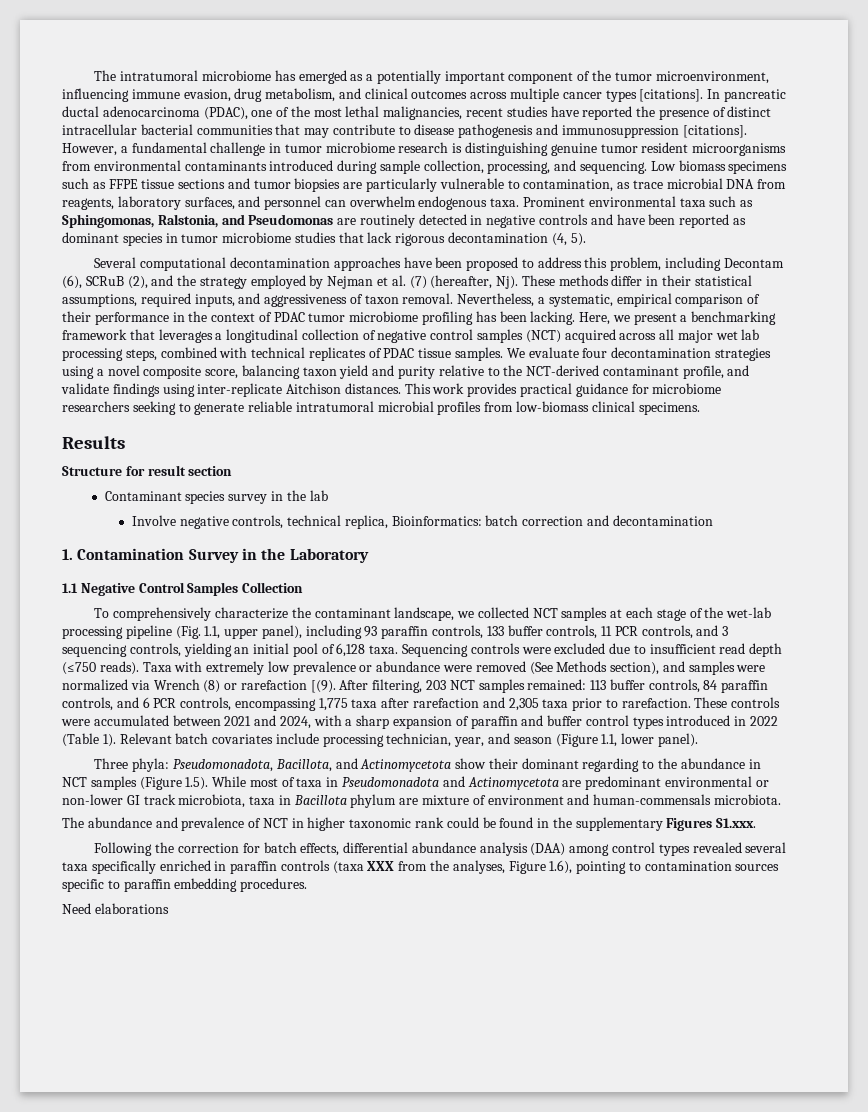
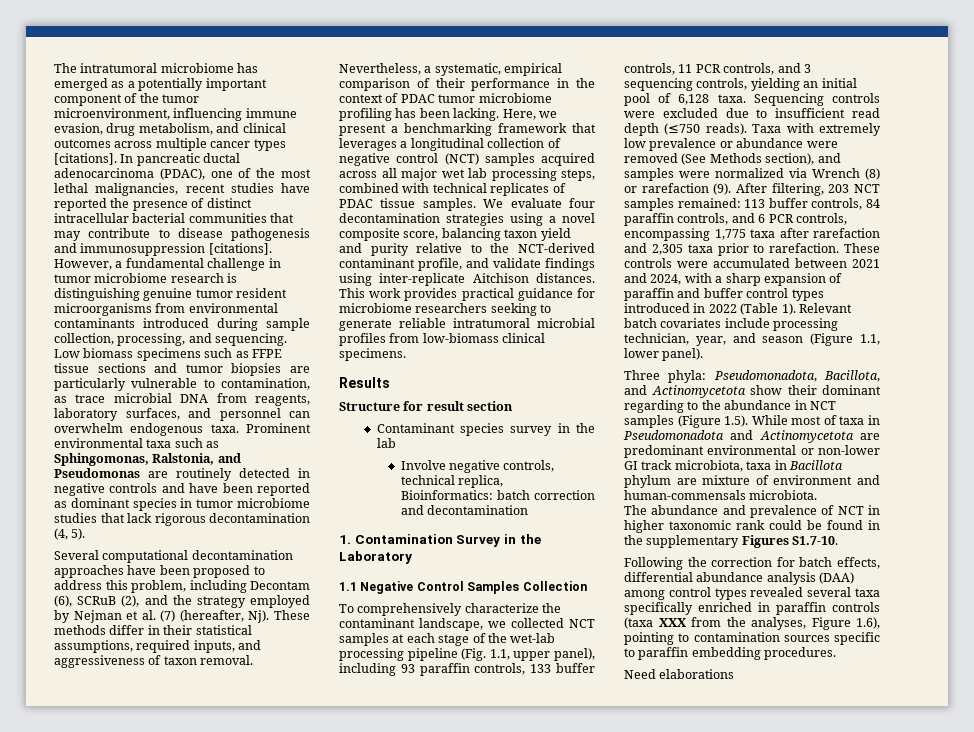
[477,329,561,343] samples (NCT) -> [444,153,535,166] (NCT) samples
[310,680,336,693] [(9). -> [713,183,732,195] (9).
[716,818,757,828] S1.xxx. -> [792,536,839,545] S1.7-10.

